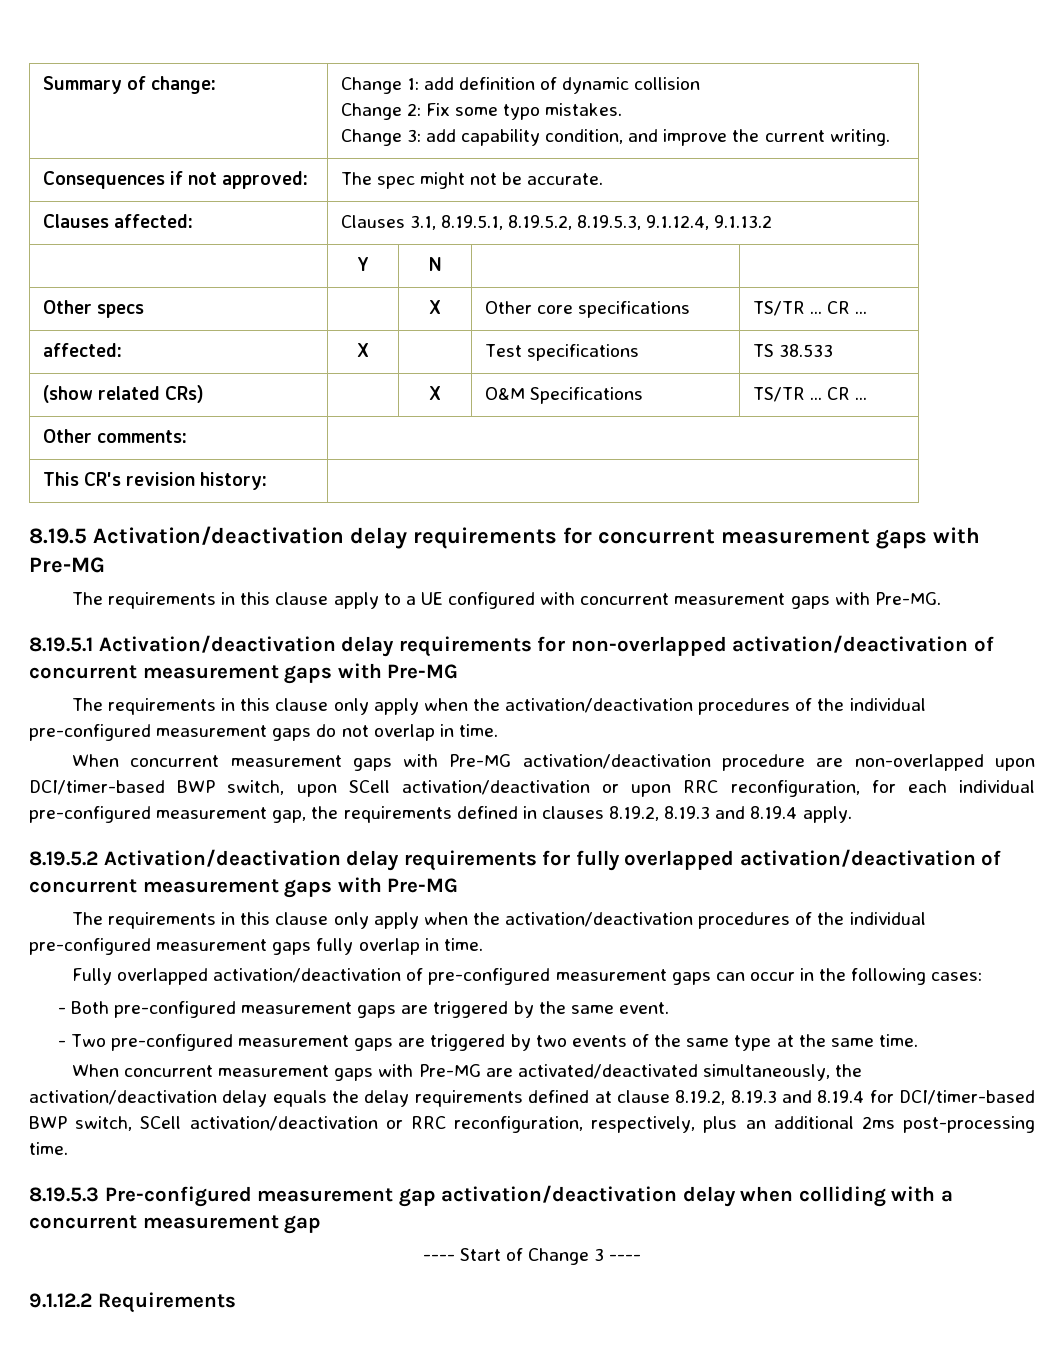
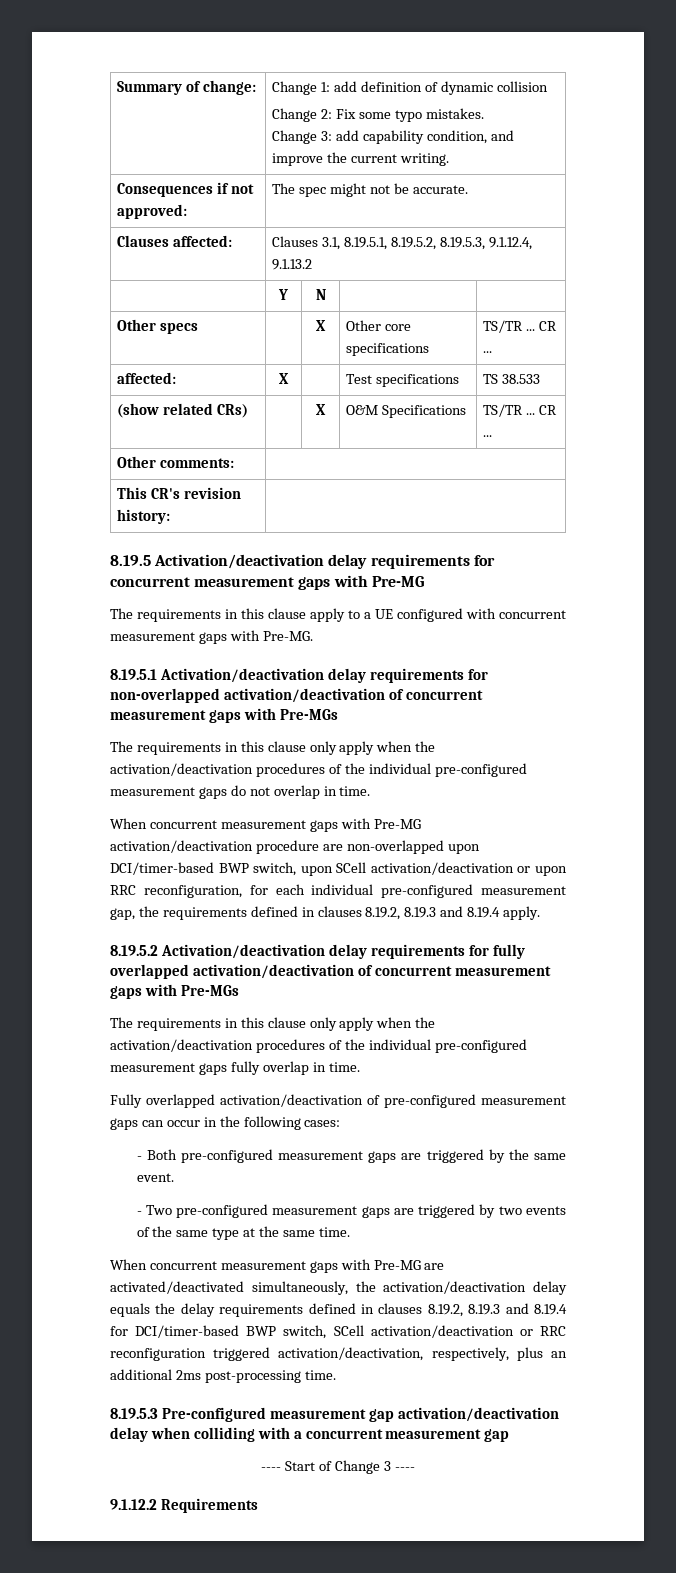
[387,664,459,679] Pre-MG -> [279,709,338,720] Pre-MGs
[387,878,459,893] Pre-MG -> [180,985,239,996] Pre-MGs
[594,1090,670,1103] at clause -> [361,1303,423,1314] in clauses
[454,1116,583,1133] reconfiguration, -> [110,1347,424,1361] reconfiguration triggered activation/deactivation,

